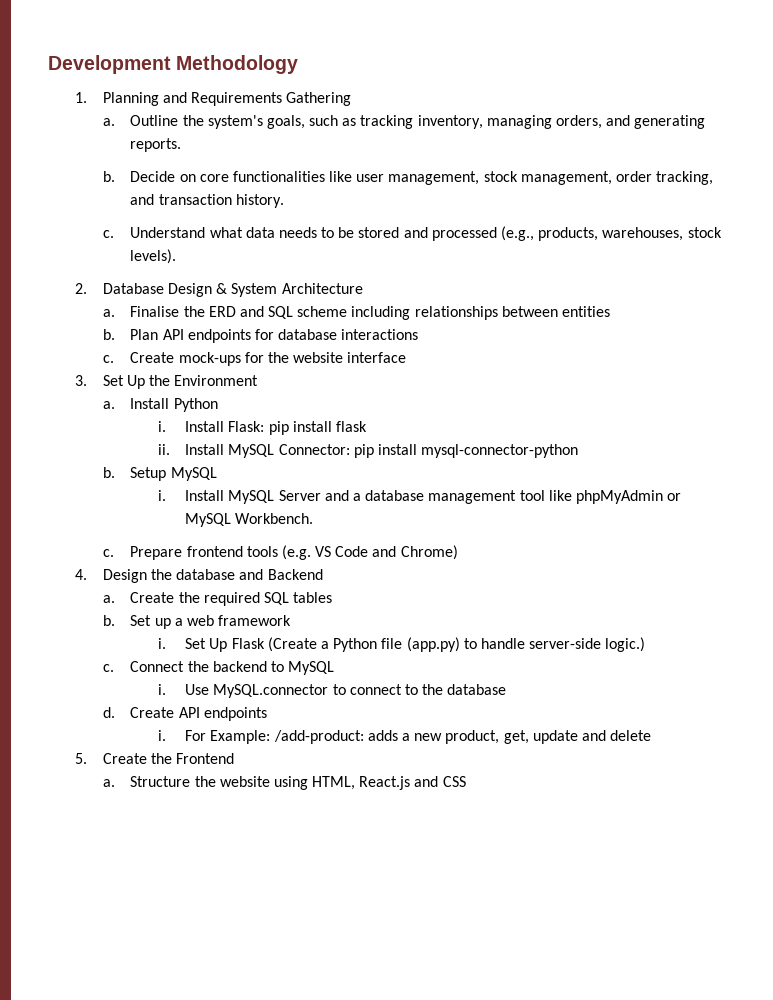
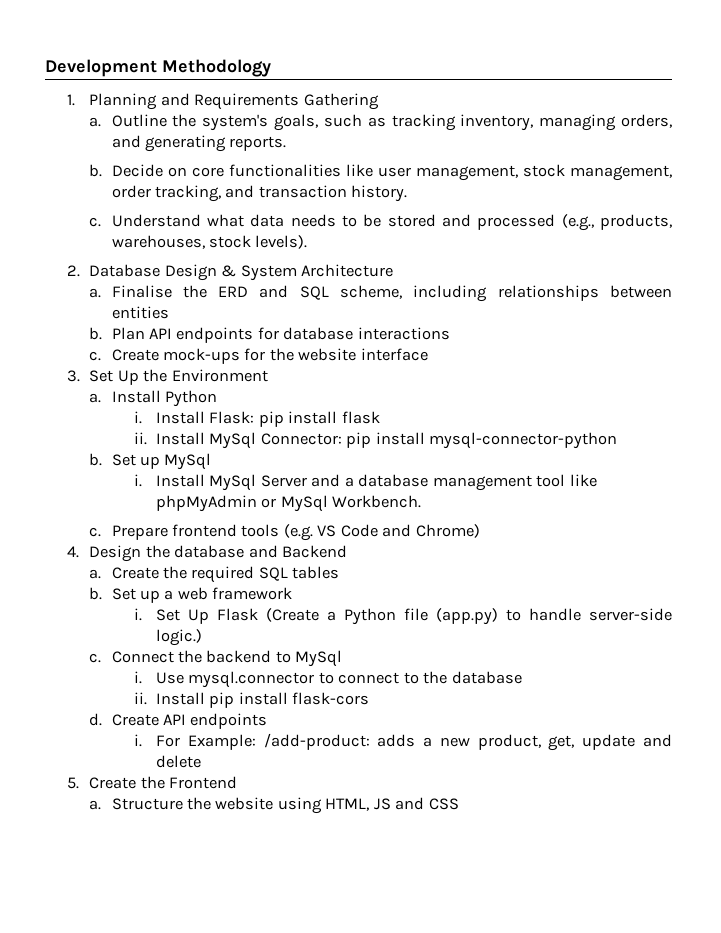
[297,306,348,317] scheme -> [340,285,403,299] scheme,
[228,444,275,458] MySQL -> [209,432,257,449] MySql
[130,467,217,481] [157,490,275,504] Setup MySQL // i. Install MySQL -> [111,453,212,470] [133,474,257,491] Set up MySql // i. Install MySql
[185,513,232,527] MySQL -> [280,495,328,512] MySql
[288,661,335,675] MySQL -> [295,650,343,667] MySql
[213,684,329,698] MySQL.connector -> [188,671,315,688] mysql.connector
(507, 689) none -> [133,692,370,708] // ii. Install pip install flask-cors
[359,776,411,790] React.js -> [373,798,391,810] JS

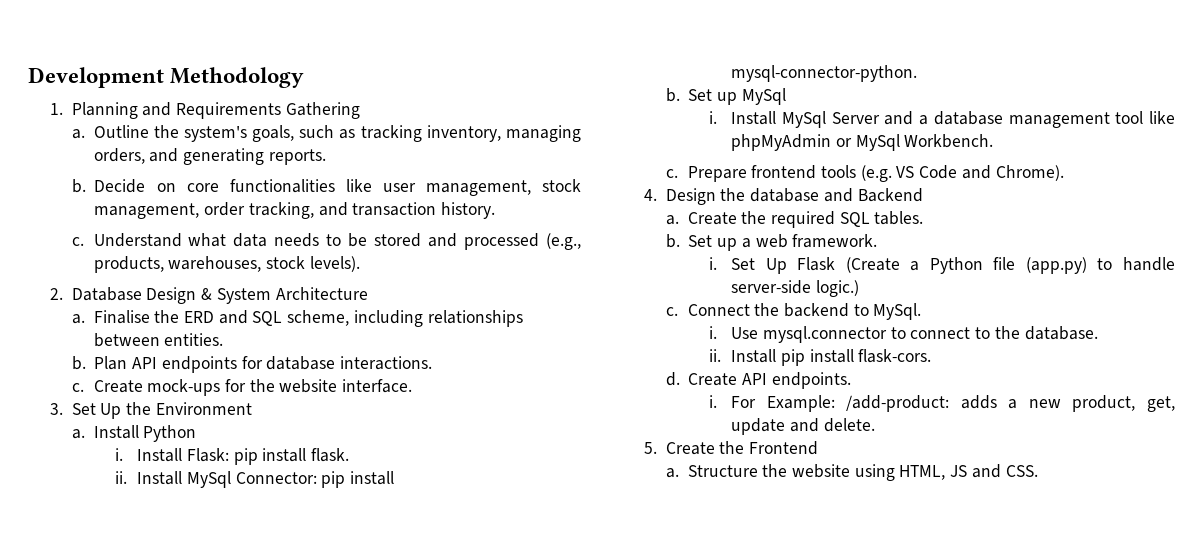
[111,306,169,319] entities -> [164,333,224,346] entities.
[357,327,450,340] interactions -> [340,356,433,370] interactions.
[360,348,428,361] interface -> [342,379,413,393] interface.
[341,411,380,424] flask -> [311,448,350,462] flask.
[429,432,618,449] mysql-connector-python -> [731,65,918,82] mysql-connector-python.
[415,524,480,538] Chrome) -> [995,165,1064,181] Chrome).
[292,566,340,579] tables -> [874,211,924,225] tables.
[212,587,293,600] framework -> [792,234,878,248] framework.
[295,650,343,667] MySql -> [873,303,922,320] MySql.
[451,671,522,684] database -> [1024,326,1098,340] database.
[292,692,370,705] flask-cors -> [858,349,932,363] flask-cors.
[190,713,268,729] endpoints -> [771,372,851,389] endpoints.
[155,755,201,768] delete -> [823,418,875,432] delete.
[428,798,459,810] CSS -> [1005,465,1038,477] CSS.

